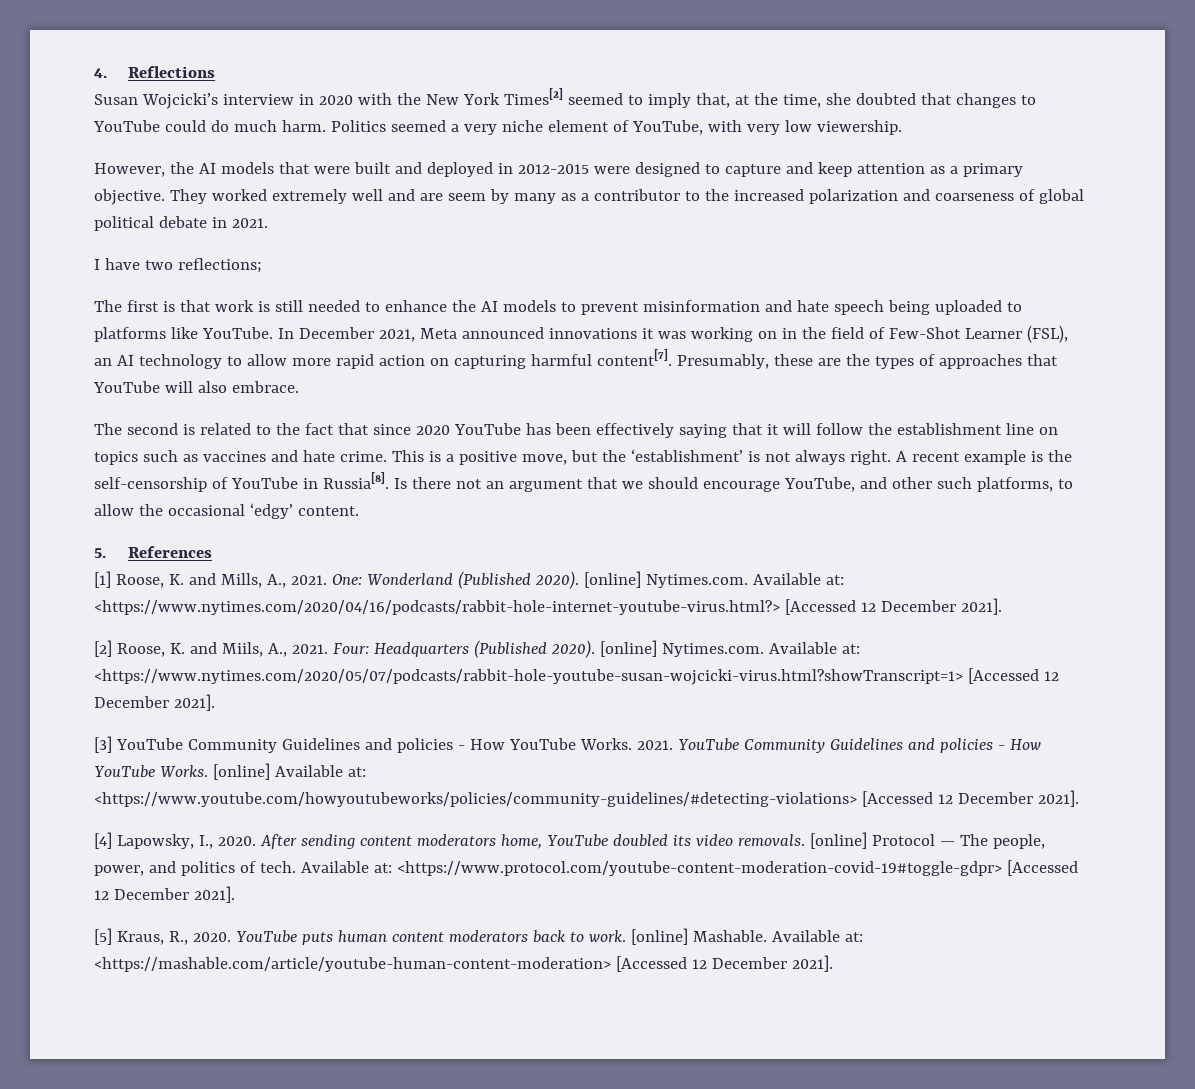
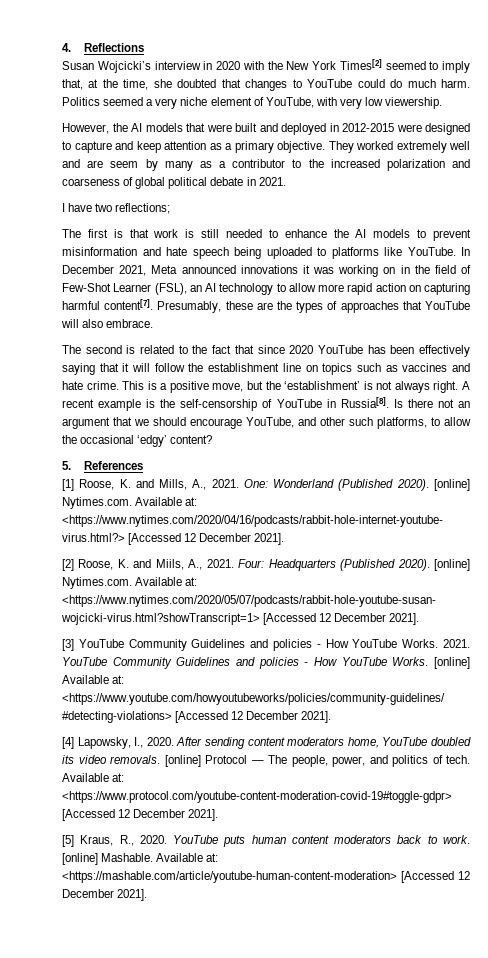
[297,506,359,516] content. -> [170,435,213,444] content?

